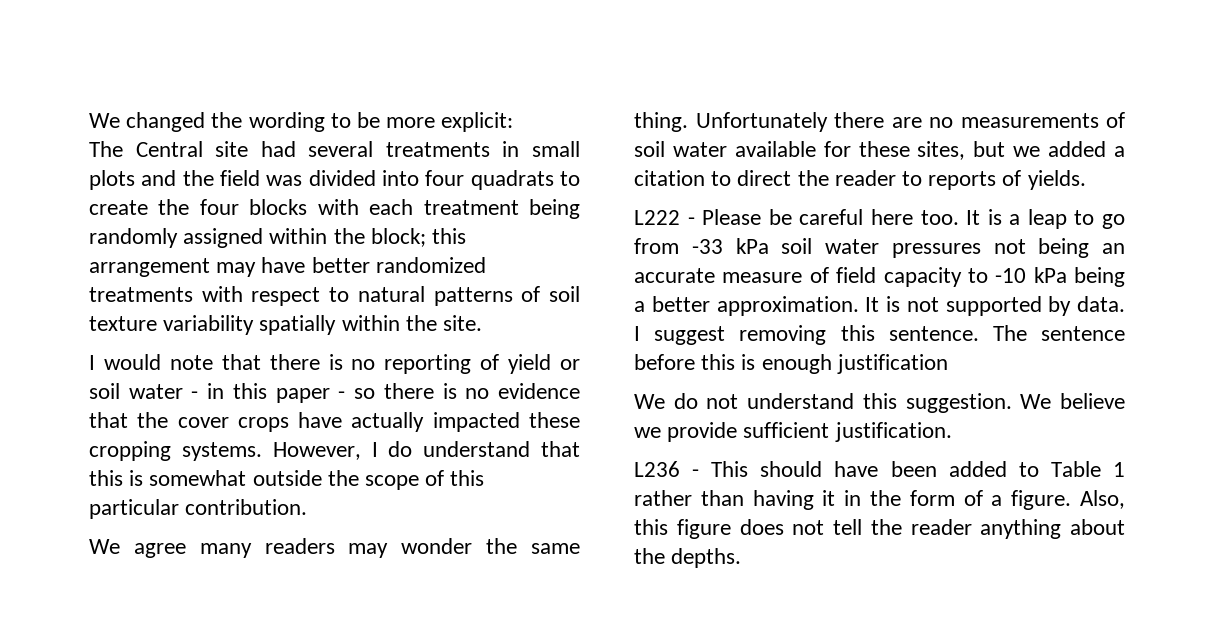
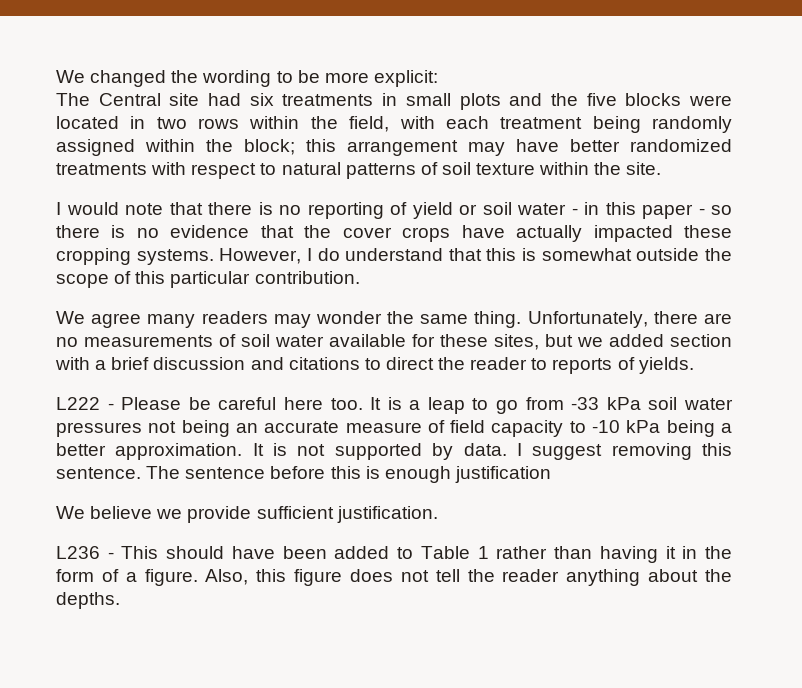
[308,141,374,157] several -> [249,93,274,106] six
[220,170,580,190] [89,199,308,215] field was divided into four quadrats to create the four blocks -> [586,93,733,106] [56,116,390,132] five blocks were located in two rows within the field,
[163,315,337,335] variability spatially -> (536, 169) none
[695,112,828,132] Unfortunately -> [527,311,648,328] Unfortunately,
[1113,146,1125,157] [634,170,705,186] a citation -> [670,334,732,347] [55,357,360,370] section with a brief discussion and citations
[673,393,1052,413] do not understand this suggestion. We -> (85, 512) none

